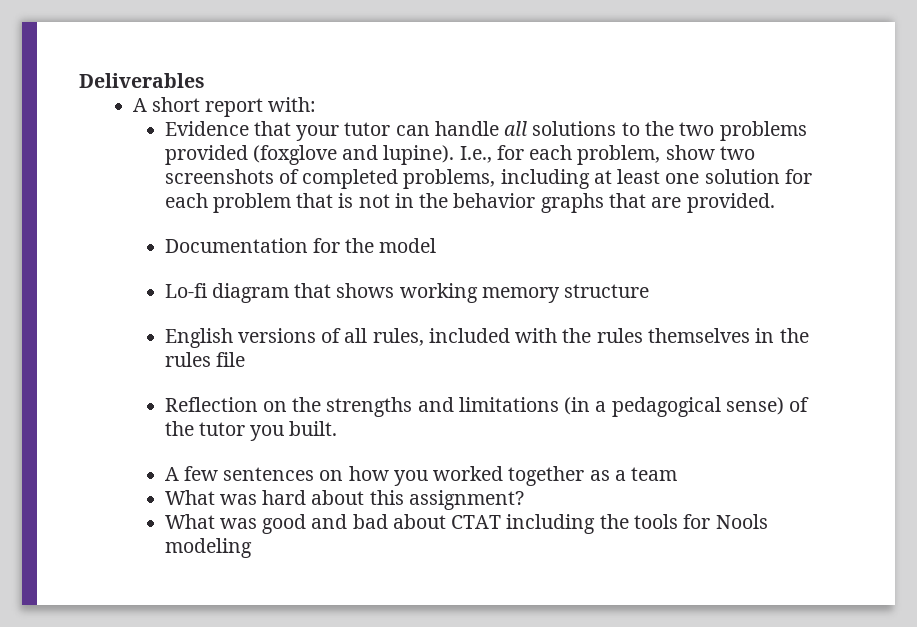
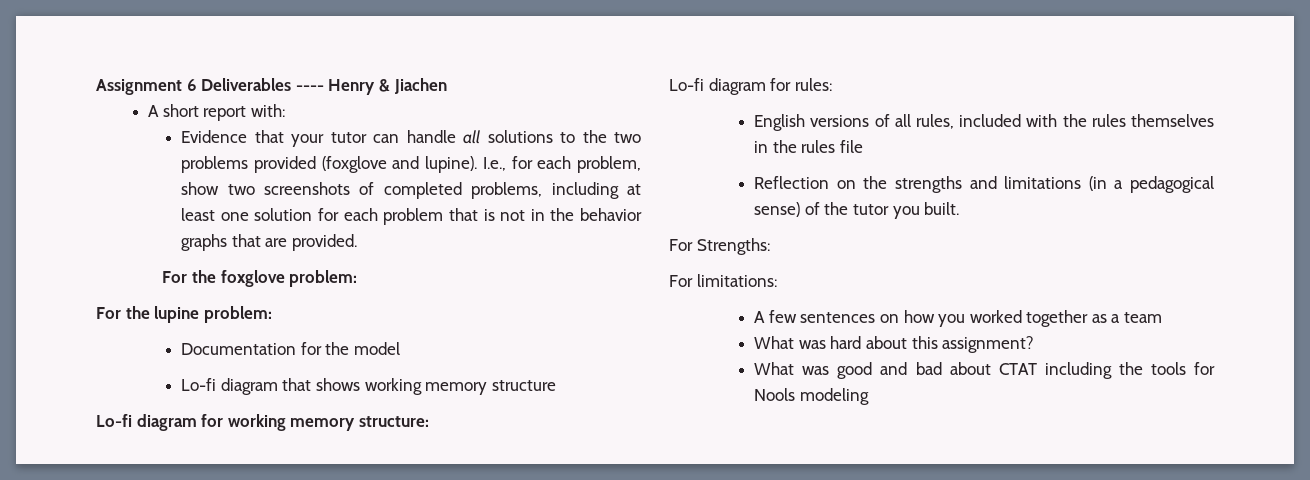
(79, 80) none -> [96,79,197,95] Assignment 6
(205, 80) none -> [295,78,447,95] ---- Henry & Jiachen
(775, 203) none -> [162,270,358,287] [96,306,272,323] // For the foxglove problem: // For the lupine problem:
(650, 291) none -> [96,414,429,431] [669,78,832,95] // Lo-fi diagram for working memory structure: // Lo-fi diagram for rules:
(338, 428) none -> [669,238,770,255] [669,274,777,287] // For Strengths: // For limitations:

